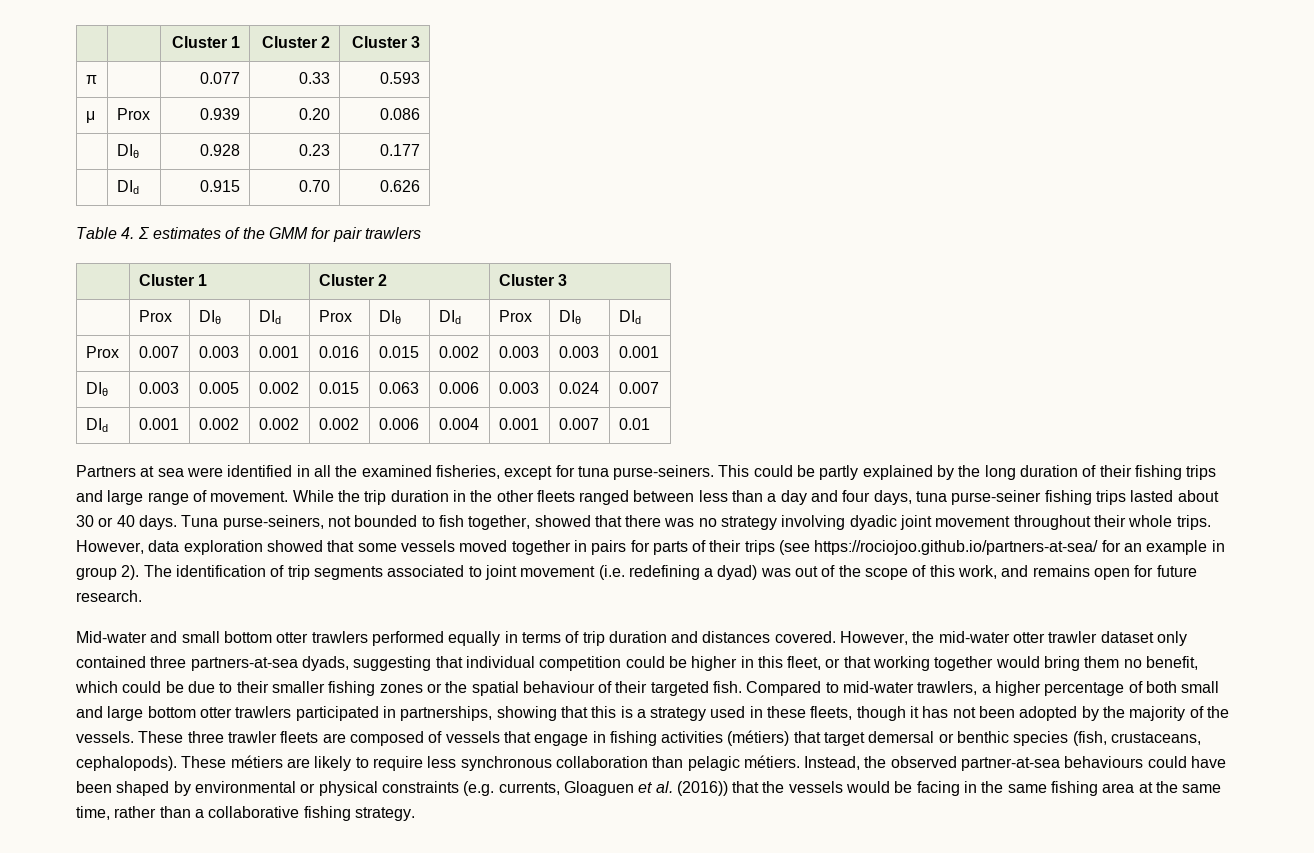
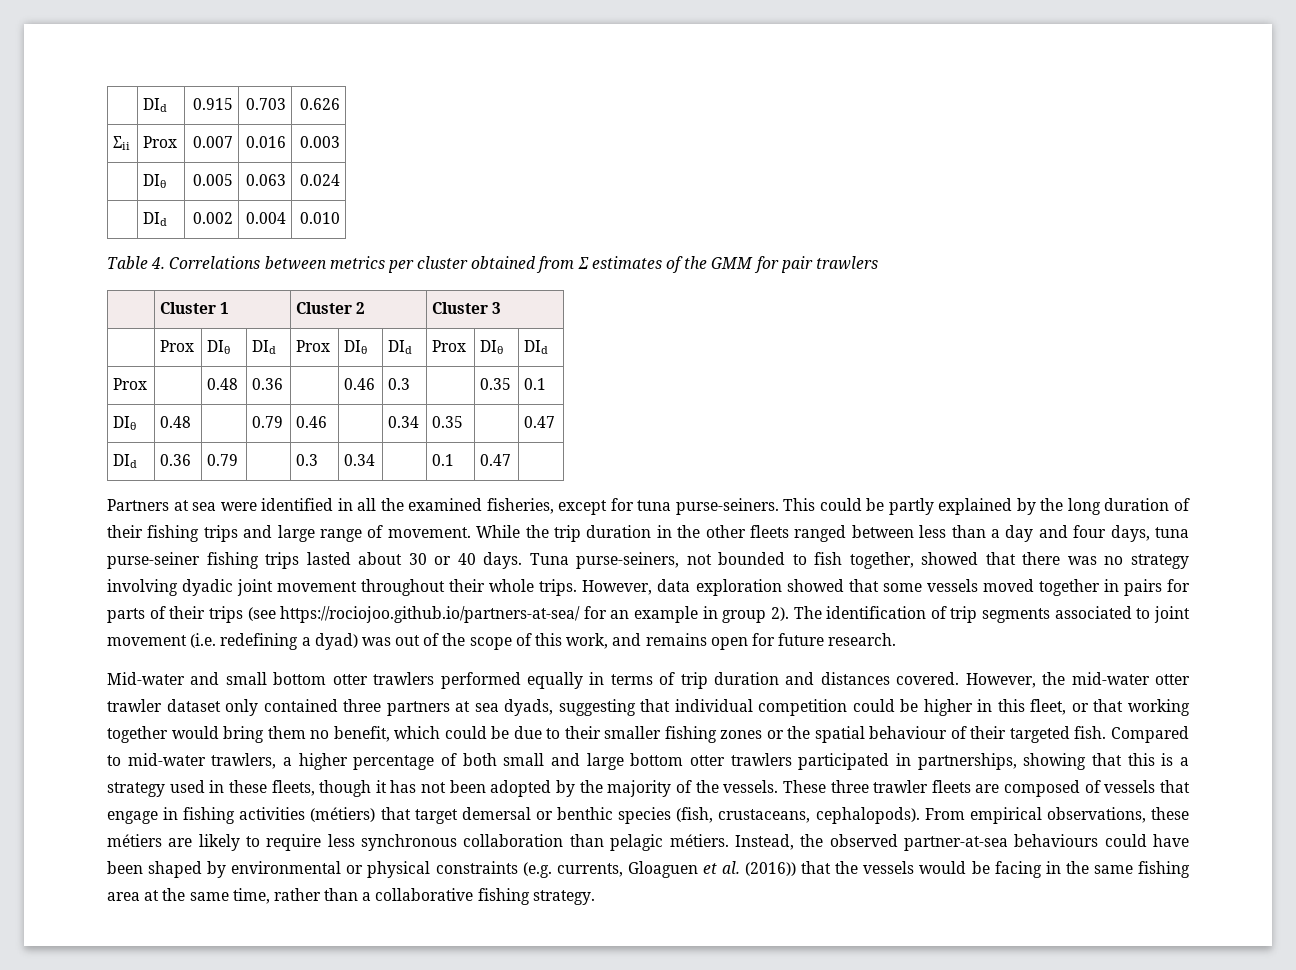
[172,36,241,48] [262,36,331,48] [352,36,421,48] [85,75,97,84] [200,72,241,84] [299,72,331,84] [380,72,421,84] [85,111,95,123] [116,108,150,120] [200,108,241,120] [299,108,331,120] [380,108,421,120] [116,144,139,158] [200,144,241,156] [299,144,331,156] [380,144,421,156] | | Cluster 1 | Cluster 2 | Cluster 3 // π | | 0.077 | 0.33 | 0.593 // μ | Prox | 0.939 | 0.20 | 0.086 // | DIθ | 0.928 | 0.23 | 0.177 // | -> (143, 105) |
[299,180,331,192] 0.70 -> [245,98,286,110] 0.703
[76,227,135,239] // Table 4. -> [113,136,131,150] [143,136,178,148] [192,136,233,148] [245,136,286,148] [299,136,340,148] [143,174,167,188] [192,174,233,186] [245,174,286,186] [299,174,340,186] [143,212,168,226] [192,212,233,224] [245,212,286,224] [299,212,340,224] [107,256,575,273] // Σii | Prox | 0.007 | 0.016 | 0.003 // | DIθ | 0.005 | 0.063 | 0.024 // | DId | 0.002 | 0.004 | 0.010 // Table 4. Correlations between metrics per cluster obtained from
[138,346,179,358] [198,346,239,358] [258,346,299,358] [318,346,359,358] [378,346,419,358] [438,346,479,358] [498,346,539,358] [558,346,599,358] [618,346,659,358] [85,382,108,396] [138,382,179,394] [198,382,239,394] [258,382,299,394] [318,382,359,394] [378,382,419,394] [438,382,479,394] [498,382,539,394] [558,382,599,394] [618,382,659,394] [85,418,108,432] [138,418,179,430] [198,418,239,430] [258,418,299,430] [318,418,359,430] [378,418,419,430] [438,418,479,430] [498,418,539,430] [558,418,599,430] [618,418,650,430] 0.007 | 0.003 | 0.001 | 0.016 | 0.015 | 0.002 | 0.003 | 0.003 | 0.001 // DIθ | 0.003 | 0.005 | 0.002 | 0.015 | 0.063 | 0.006 | 0.003 | 0.024 | 0.007 // DId | 0.001 | 0.002 | 0.002 | 0.002 | 0.006 | 0.004 | 0.001 | 0.007 | 0.01 -> [207,378,239,390] [252,378,284,390] [344,378,376,390] [388,378,411,390] [480,378,512,390] [524,378,547,390] [113,416,137,430] [160,416,192,428] [252,416,284,428] [296,416,328,428] [388,416,420,428] [432,416,464,428] [524,416,556,428] [113,454,138,468] [160,454,192,466] [207,454,239,466] [296,454,319,466] [344,454,376,466] [432,454,455,466] [480,454,512,466] | 0.48 | 0.36 | | 0.46 | 0.3 | | 0.35 | 0.1 // DIθ | 0.48 | | 0.79 | 0.46 | | 0.34 | 0.35 | | 0.47 // DId | 0.36 | 0.79 | | 0.3 | 0.34 | | 0.1 | 0.47 |
[190,657,298,671] partners-at-sea -> [386,701,499,716] partners at sea
[181,756,227,768] These -> [924,807,1189,824] From empirical observations, these

